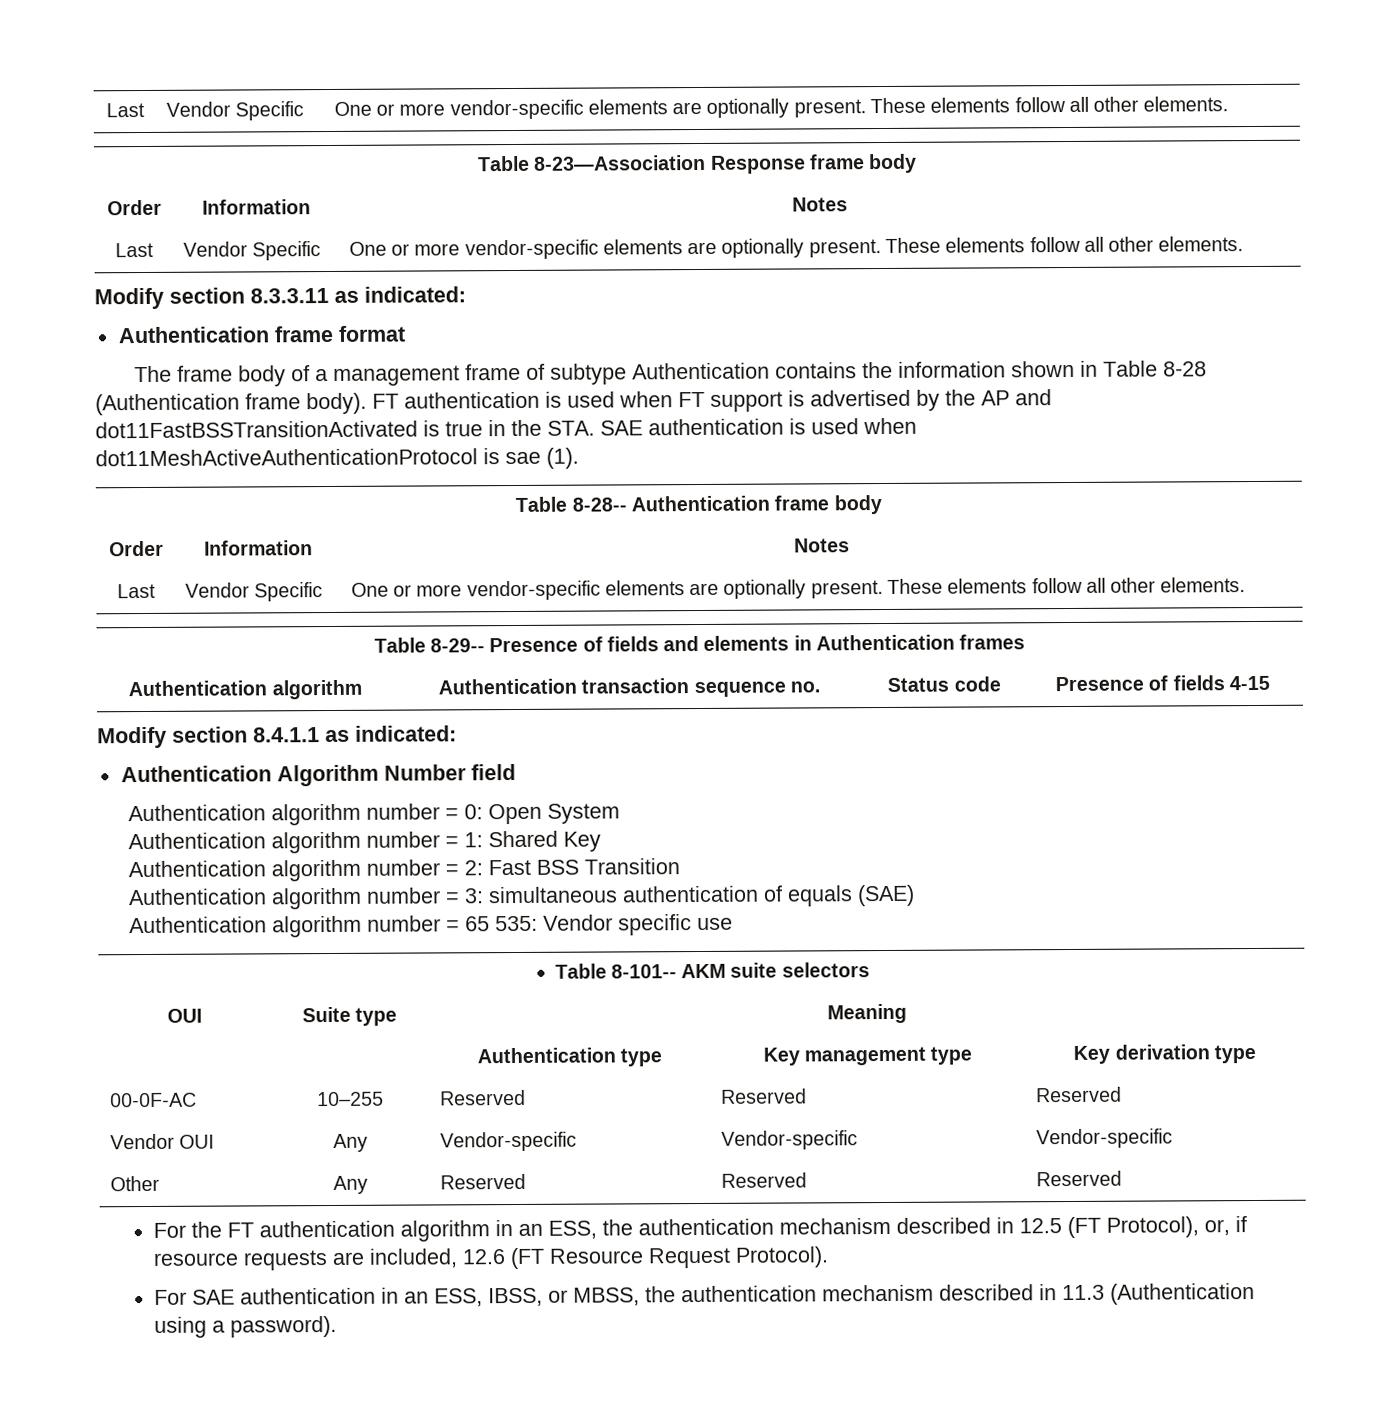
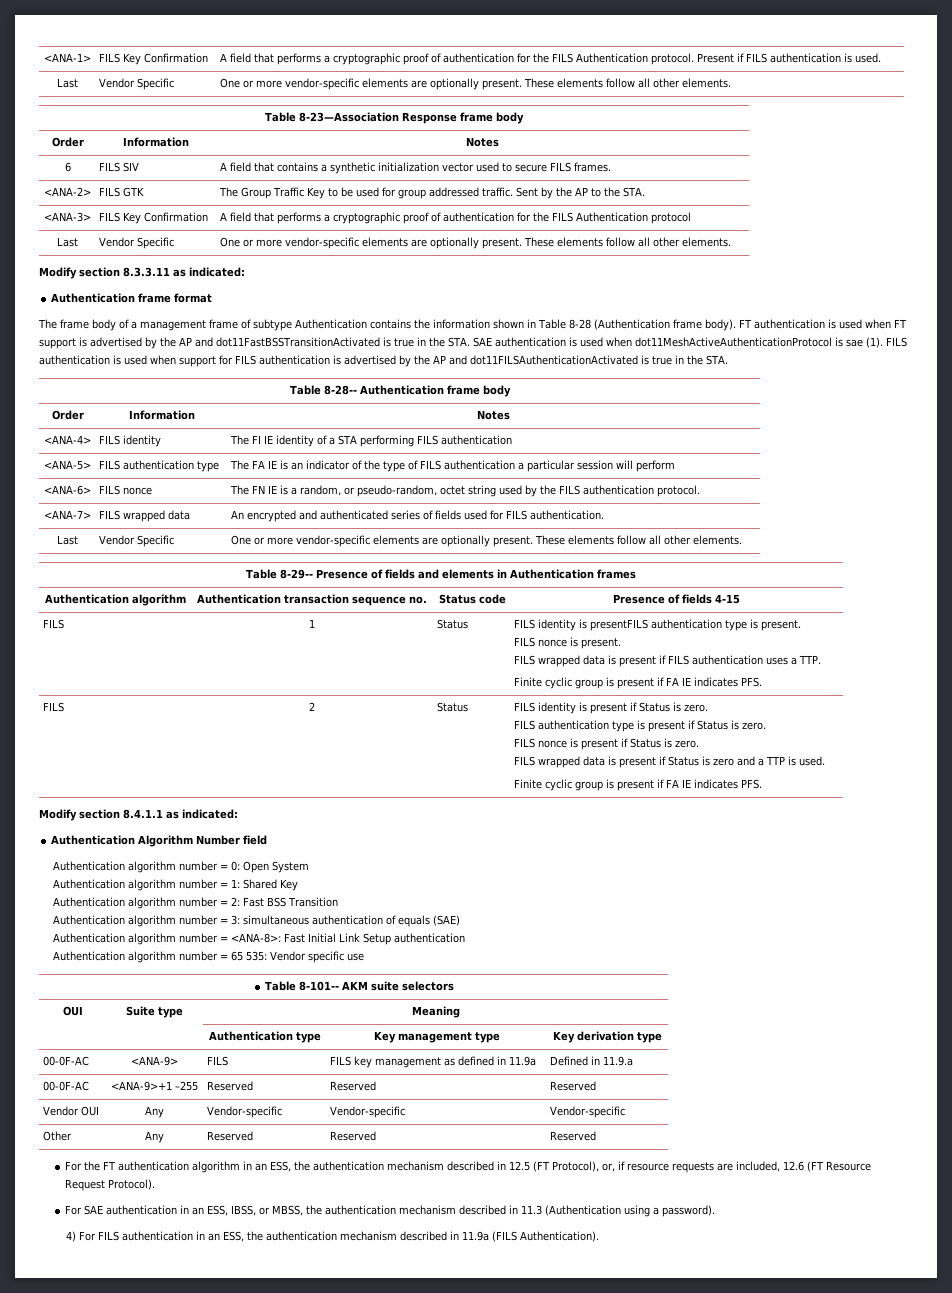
(106, 110) none -> [44,53,91,62] [99,53,209,65] [220,53,882,65] <ANA-1> | FILS Key Confirmation | A field that performs a cryptographic proof of authentication for the FILS Authentication protocol. Present if FILS authentication is used. //
(848, 204) none -> [64,162,71,172] [99,162,140,172] [220,162,612,174] [44,187,91,196] [99,187,145,197] [219,187,646,199] [44,212,91,222] [99,212,209,224] [220,212,692,224] // 6 | FILS SIV | A field that contains a synthetic initialization vector used to secure FILS frames. // <ANA-2> | FILS GTK | The Group Traffic Key to be used for group addressed traffic. Sent by the AP to the STA. // <ANA-3> | FILS Key Confirmation | A field that performs a cryptographic proof of authentication for the FILS Authentication protocol
(579, 458) none -> [885,337,907,347] [39,355,728,367] FILS authentication is used when support for FILS authentication is advertised by the AP and dot11FILSAuthenticationActivated is true in the STA.
(850, 545) none -> [44,435,91,444] [99,435,162,447] [230,435,513,447] [44,460,91,470] [99,460,220,472] [230,460,676,472] [44,485,91,495] [99,485,153,495] [230,485,701,497] [44,510,91,519] [99,510,191,522] [231,510,605,522] // <ANA-4> | FILS identity | The FI IE identity of a STA performing FILS authentication // <ANA-5> | FILS authentication type | The FA IE is an indicator of the type of FILS authentication a particular session will perform // <ANA-6> | FILS nonce | The FN IE is a random, or pseudo-random, octet string used by the FILS authentication protocol. // <ANA-7> | FILS wrapped data | An encrypted and authenticated series of fields used for FILS authentication.
(1270, 683) none -> [43,619,65,629] [309,619,315,628] [437,619,469,629] [514,619,802,631] [514,637,622,649] [514,655,822,667] [514,677,763,689] [43,702,65,712] [309,702,315,711] [437,702,469,712] [514,702,709,714] [514,720,767,732] [514,738,700,750] [514,756,826,768] [514,779,763,791] // FILS | 1 | Status | FILS identity is presentFILS authentication type is present. // FILS nonce is present. // FILS wrapped data is present if FILS authentication uses a TTP. // Finite cyclic group is present if FA IE indicates PFS. // FILS | 2 | Status | FILS identity is present if Status is zero. // FILS authentication type is present if Status is zero. // FILS nonce is present if Status is zero. // FILS wrapped data is present if Status is zero and a TTP is used. // Finite cyclic group is present if FA IE indicates PFS.
(915, 895) none -> [52,933,465,945] // Authentication algorithm number = <ANA-8>: Fast Initial Link Setup authentication
[317,1091,384,1107] 10–255 -> [131,1056,178,1066] [207,1056,229,1066] [330,1056,537,1068] [550,1056,634,1066] [43,1081,90,1091] [111,1081,198,1091] <ANA-9> | FILS | FILS key management as defined in 11.9a | Defined in 11.9.a // 00-0F-AC | <ANA-9>+1 –255
(338, 1326) none -> [66,1231,600,1242] // 4) For FILS authentication in an ESS, the authentication mechanism described in 11.9a (FILS Authentication).

